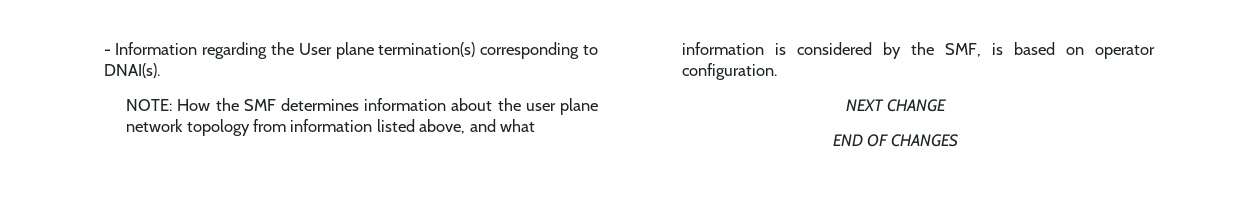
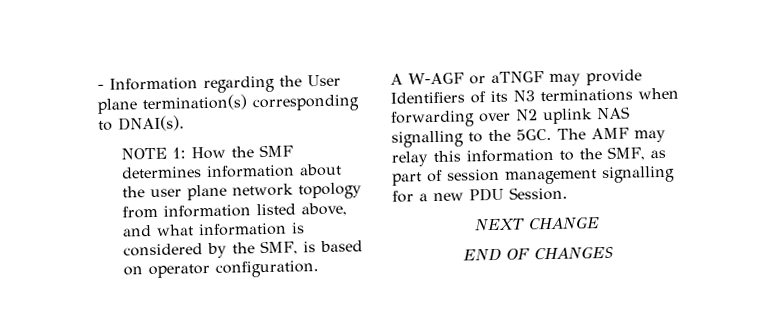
[126,99,173,111] NOTE: -> [120,147,186,160] NOTE 1:
(778, 71) none -> [390,69,642,86] [390,87,679,104] [391,106,630,128] [391,127,666,148] [391,146,666,167] [392,165,675,186] [392,186,568,203] // A W-AGF or aTNGF may provide Identifiers of its N3 terminations when forwarding over N2 uplink NAS signalling to the 5GC. The AMF may relay this information to the SMF, as part of session management signalling for a new PDU Session.

